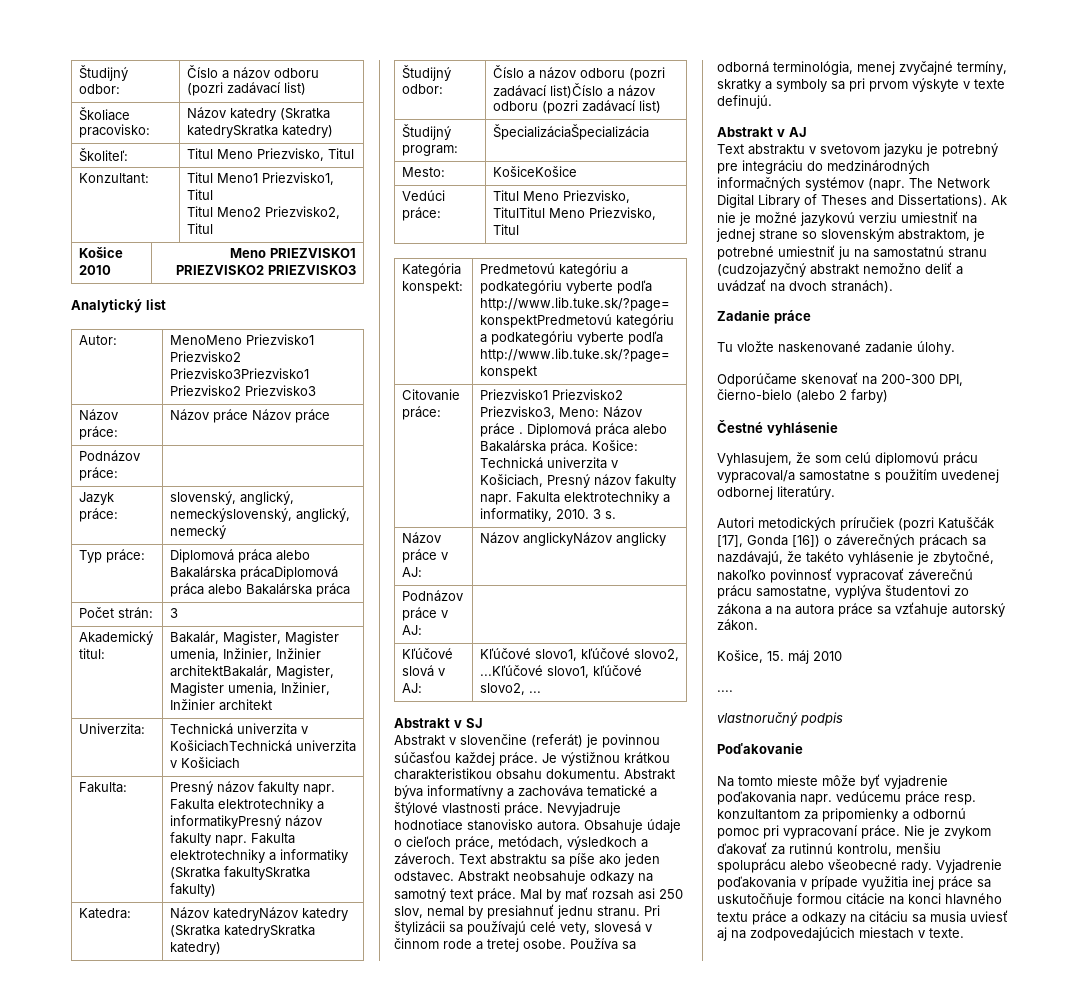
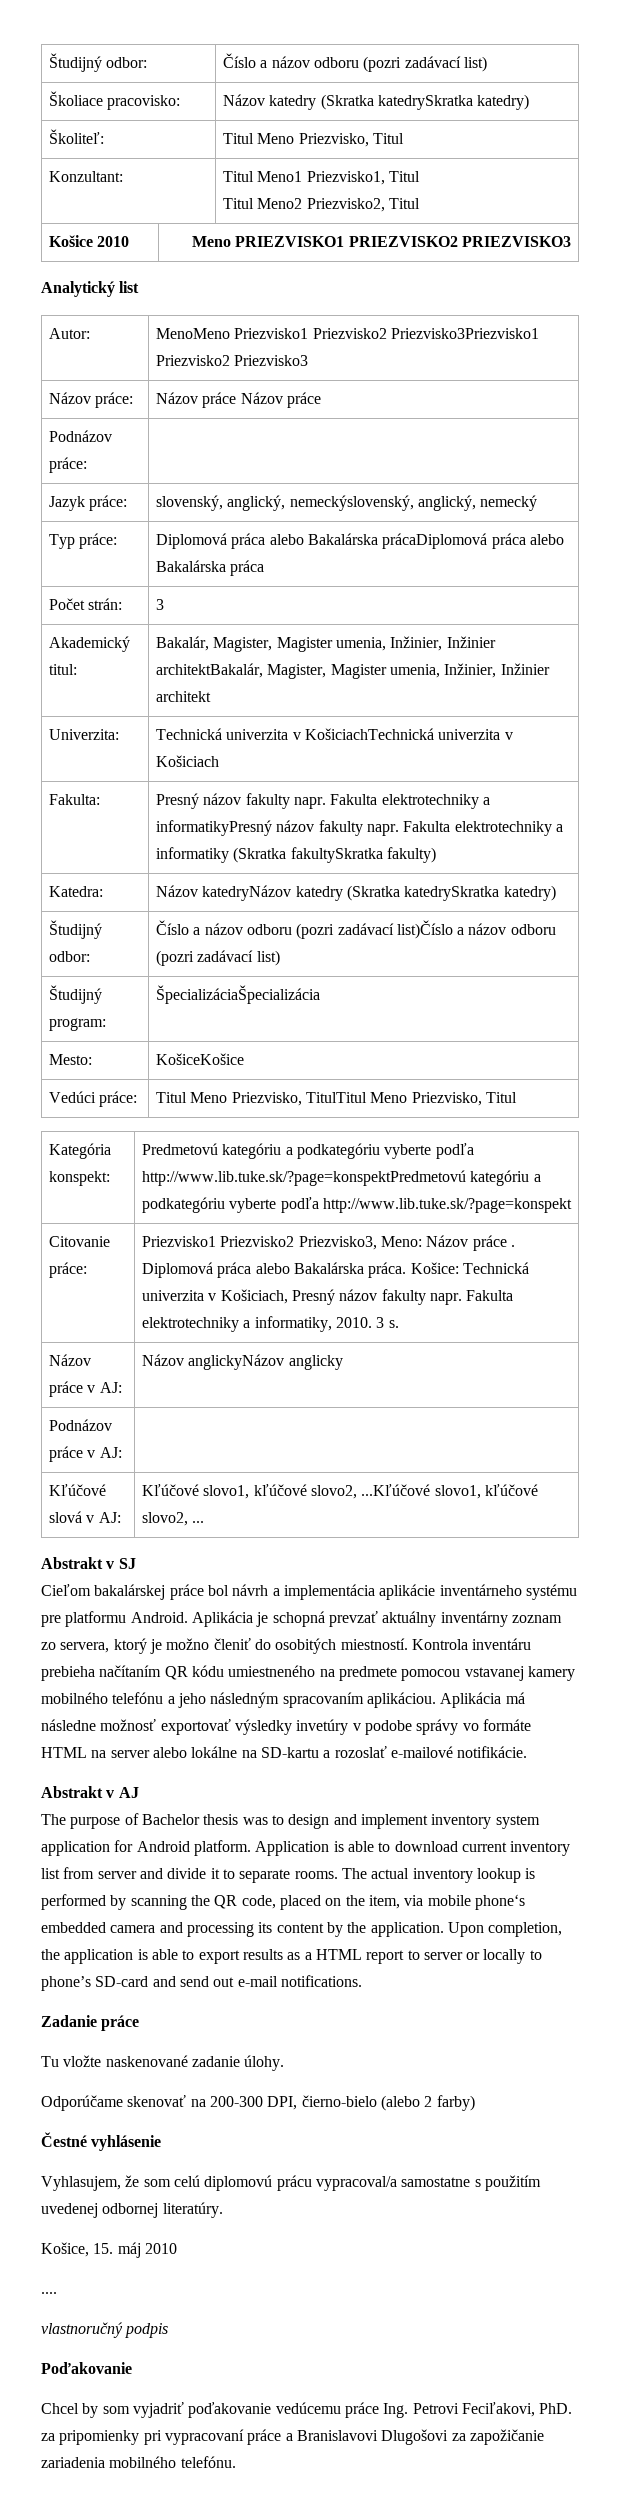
[394,734,660,748] [394,751,670,766] [394,768,675,780] [394,785,657,799] [394,802,621,816] [394,819,681,833] [394,836,648,850] [394,853,660,867] [394,870,653,884] [394,887,683,902] [394,904,660,919] [394,921,652,935] [394,938,636,952] [717,61,1007,75] [717,78,1005,92] [717,95,772,109] [717,127,807,137] [717,143,998,157] [717,160,930,174] [717,177,990,191] [717,194,1007,208] [717,211,977,226] [716,228,985,242] [717,245,987,260] [717,262,963,277] [717,279,893,293] Abstrakt v slovenčine (referát) je povinnou súčasťou každej práce. Je výstižnou krátkou charakteristikou obsahu dokumentu. Abstrakt býva informatívny a zachováva tematické a štýlové vlastnosti práce. Nevyjadruje hodnotiace stanovisko autora. Obsahuje údaje o cieľoch práce, metódach, výsledkoch a záveroch. Text abstraktu sa píše ako jeden odstavec. Abstrakt neobsahuje odkazy na samotný text práce. Mal by mať rozsah asi 250 slov, nemal by presiahnuť jednu stranu. Pri štylizácii sa používajú celé vety, slovesá v činnom rode a tretej osobe. Používa sa odborná terminológia, menej zvyčajné termíny, skratky a symboly sa pri prvom výskyte v texte definujú. // Abstrakt v AJ // Text abstraktu v svetovom jazyku je potrebný pre integráciu do medzinárodných informačných systémov (napr. The Network Digital Library of Theses and Dissertations). Ak nie je možné jazykovú verziu umiestniť na jednej strane so slovenským abstraktom, je potrebné umiestniť ju na samostatnú stranu (cudzojazyčný abstrakt nemožno deliť a uvádzať na dvoch stranách). -> [41,1584,577,1600] [41,1611,562,1627] [41,1638,532,1654] [41,1665,575,1681] [41,1692,525,1708] [41,1719,531,1735] [41,1746,528,1758] [41,1786,139,1798] [41,1813,540,1829] [41,1840,571,1856] [41,1867,536,1883] [41,1894,525,1910] [41,1922,563,1937] [41,1949,542,1964] [41,1975,362,1991] Cieľom bakalárskej práce bol návrh a implementácia aplikácie inventárneho systému pre platformu Android. Aplikácia je schopná prevzať aktuálny inventárny zoznam zo servera, ktorý je možno členiť do osobitých miestností. Kontrola inventáru prebieha načítaním QR kódu umiestneného na predmete pomocou vstavanej kamery mobilného telefónu a jeho následným spracovaním aplikáciou. Aplikácia má následne možnosť exportovať výsledky invetúry v podobe správy vo formáte HTML na server alebo lokálne na SD-kartu a rozoslať e-mailové notifikácie. // Abstrakt v AJ // The purpose of Bachelor thesis was to design and implement inventory system application for Android platform. Application is able to download current inventory list from server and divide it to separate rooms. The actual inventory lookup is performed by scanning the QR code, placed on the item, via mobile phone‘s embedded camera and processing its content by the application. Upon completion, the application is able to export results as a HTML report to server or locally to phone’s SD-card and send out e-mail notifications.
[717,517,994,531] [717,534,986,548] [717,551,994,565] [717,568,973,583] [717,585,969,599] [717,602,1005,617] [717,619,758,631] // Autori metodických príručiek (pozri Katuščák [17], Gonda [16]) o záverečných prácach sa nazdávajú, že takéto vyhlásenie je zbytočné, nakoľko povinnosť vypracovať záverečnú prácu samostatne, vyplýva študentovi zo zákona a na autora práce sa vzťahuje autorský zákon. -> (223, 2210) none
[717,774,948,789] [717,791,976,805] [717,808,966,822] [717,825,991,839] [717,842,941,856] [717,859,1002,873] [717,876,991,890] [717,893,1002,907] [717,910,1008,925] [717,927,964,941] Na tomto mieste môže byť vyjadrenie poďakovania napr. vedúcemu práce resp. konzultantom za pripomienky a odbornú pomoc pri vypracovaní práce. Nie je zvykom ďakovať za rutinnú kontrolu, menšiu spoluprácu alebo všeobecné rady. Vyjadrenie poďakovania v prípade využitia inej práce sa uskutočňuje formou citácie na konci hlavného textu práce a odkazy na citáciu sa musia uviesť aj na zodpovedajúcich miestach v texte. -> [41,2402,573,2418] [41,2429,544,2445] [41,2456,236,2468] Chcel by som vyjadriť poďakovanie vedúcemu práce Ing. Petrovi Feciľakovi, PhD. za pripomienky pri vypracovaní práce a Branislavovi Dlugošovi za zapožičanie zariadenia mobilného telefónu.

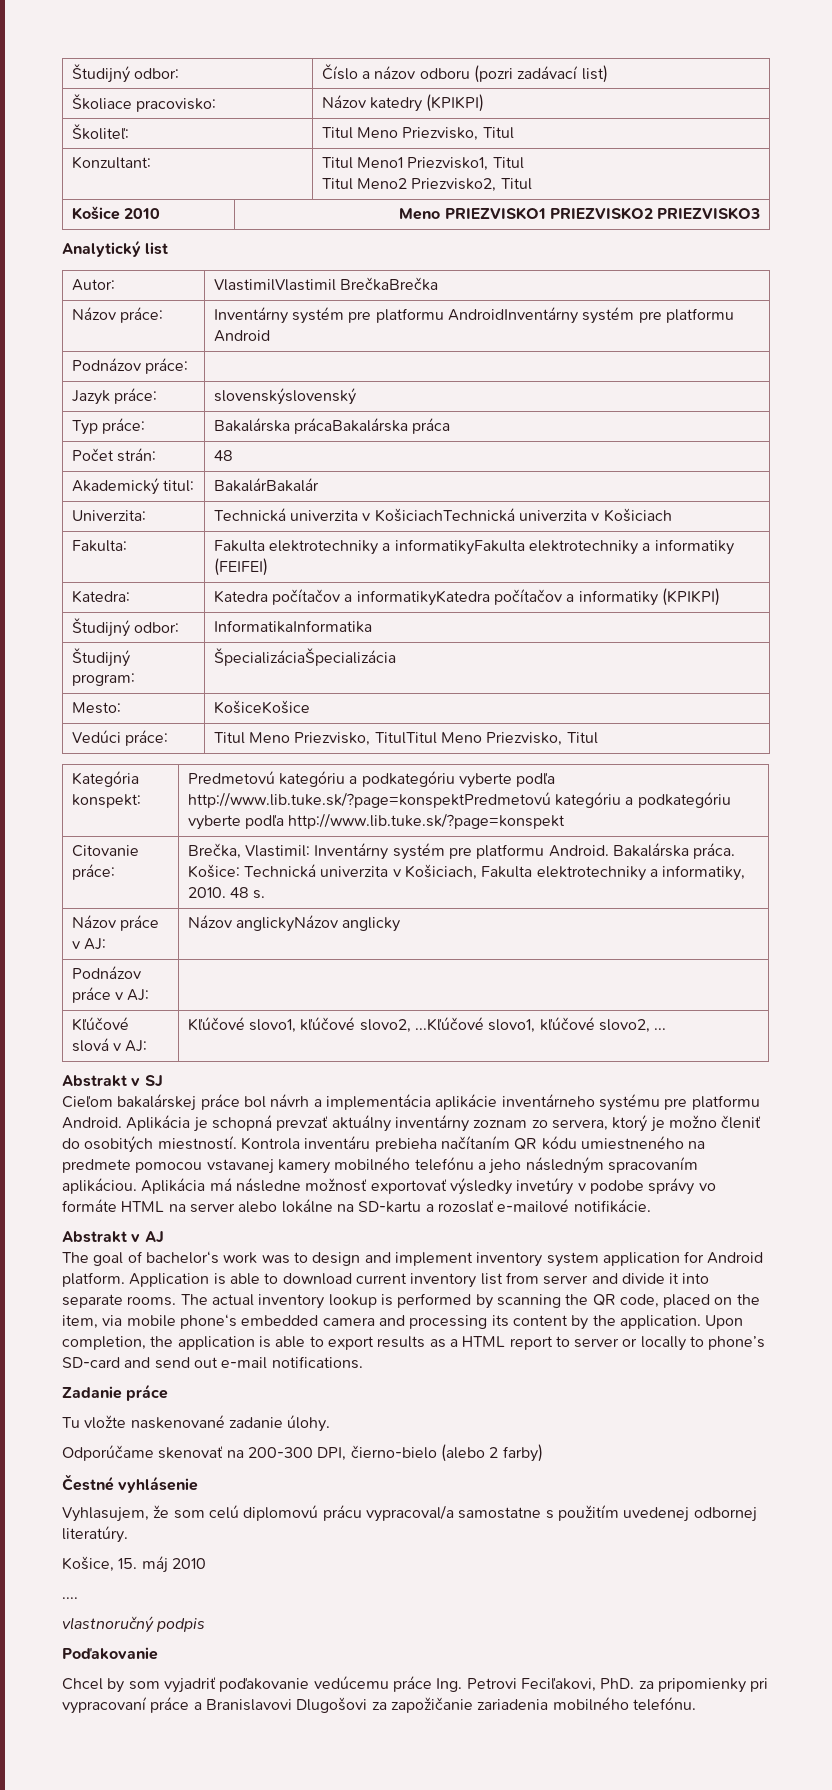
[320,94,530,110] (Skratka katedrySkratka katedry) -> [426,94,485,112] (KPIKPI)
[155,328,539,339] [155,355,309,366] [48,392,134,408] [155,392,321,408] [48,430,112,442] [48,457,87,473] [48,495,128,511] [155,495,538,511] [48,533,118,549] [155,533,564,549] [155,560,226,572] MenoMeno Priezvisko1 Priezvisko2 Priezvisko3Priezvisko1 Priezvisko2 Priezvisko3 // Názov práce: | Názov práce Názov práce // Podnázov práce: | // Jazyk práce: | slovenský, anglický, nemeckýslovenský, anglický, nemecký // Typ práce: | Diplomová práca alebo Bakalárska prácaDiplomová práca alebo Bakalárska -> [213,277,439,291] [71,307,164,323] [213,307,735,324] [213,330,270,342] [71,358,189,374] [71,388,158,405] [213,388,356,405] [71,418,146,435] [213,418,409,434] VlastimilVlastimil BrečkaBrečka // Názov práce: | Inventárny systém pre platformu AndroidInventárny systém pre platformu Android // Podnázov práce: | // Jazyk práce: | slovenskýslovenský // Typ práce: | Bakalárska prácaBakalárska
[155,599,164,610] 3 -> [213,450,233,461] 48
[155,636,496,652] [155,663,550,679] [155,691,211,702] Bakalár, Magister, Magister umenia, Inžinier, Inžinier architektBakalár, Magister, Magister umenia, Inžinier, Inžinier architekt -> [213,478,319,492] BakalárBakalár
[155,793,490,809] [155,820,563,836] [155,847,436,863] [48,886,103,897] [155,885,556,901] [48,920,102,939] [48,951,90,962] [155,920,556,939] [155,950,280,966] Presný názov fakulty napr. Fakulta elektrotechniky a informatikyPresný názov fakulty napr. Fakulta elektrotechniky a informatiky (Skratka fakultySkratka fakulty) // Katedra: | Názov katedryNázov katedry (Skratka katedrySkratka katedry) // Študijný odbor: | Číslo a názov odboru (pozri zadávací list)Číslo a názov odboru (pozri zadávací list) -> [213,539,734,555] [213,558,268,576] [71,590,130,603] [213,588,721,606] [71,618,180,637] [213,620,372,633] Fakulta elektrotechniky a informatikyFakulta elektrotechniky a informatiky (FEIFEI) // Katedra: | Katedra počítačov a informatikyKatedra počítačov a informatiky (KPIKPI) // Študijný odbor: | InformatikaInformatika
[141,1235,515,1251] [141,1262,290,1278] Priezvisko1 Priezvisko2 Priezvisko3, Meno: Názov práce . Diplomová práca alebo -> [187,843,609,860] Brečka, Vlastimil: Inventárny systém pre platformu Android.
[291,1289,462,1305] Presný názov fakulty napr. -> (478, 872) none
[376,1317,385,1328] 3 -> [230,887,250,898] 48
[70,1813,239,1829] purpose of Bachelor thesis -> [93,1251,258,1266] goal of bachelor‘s work
[222,1869,235,1879] to -> [682,1273,710,1284] into

